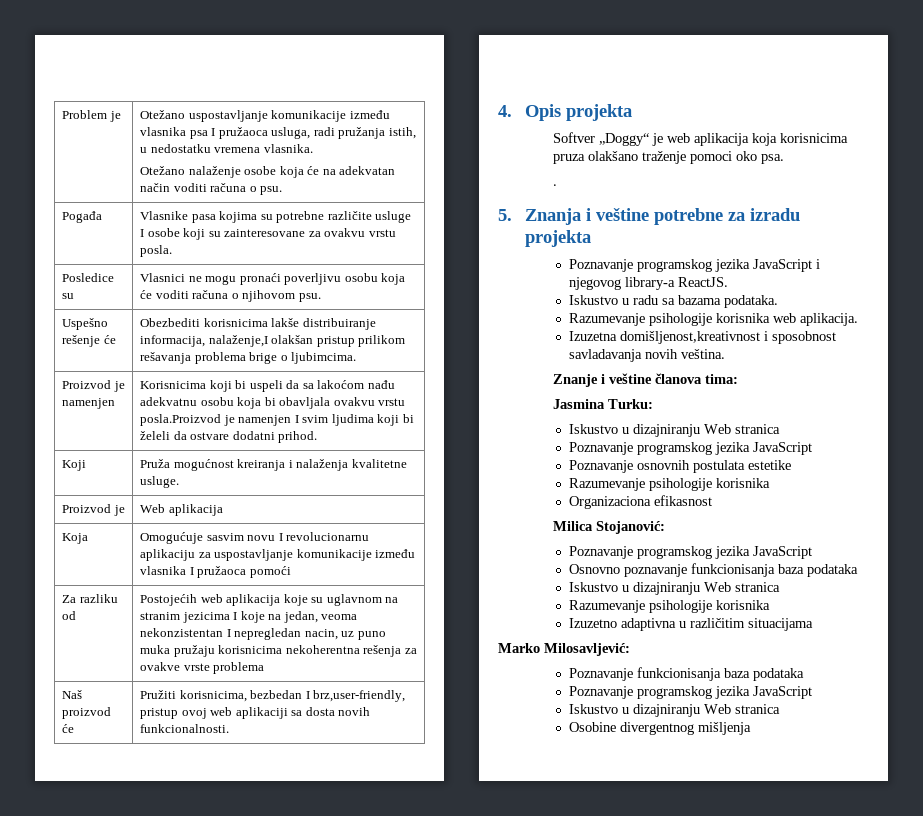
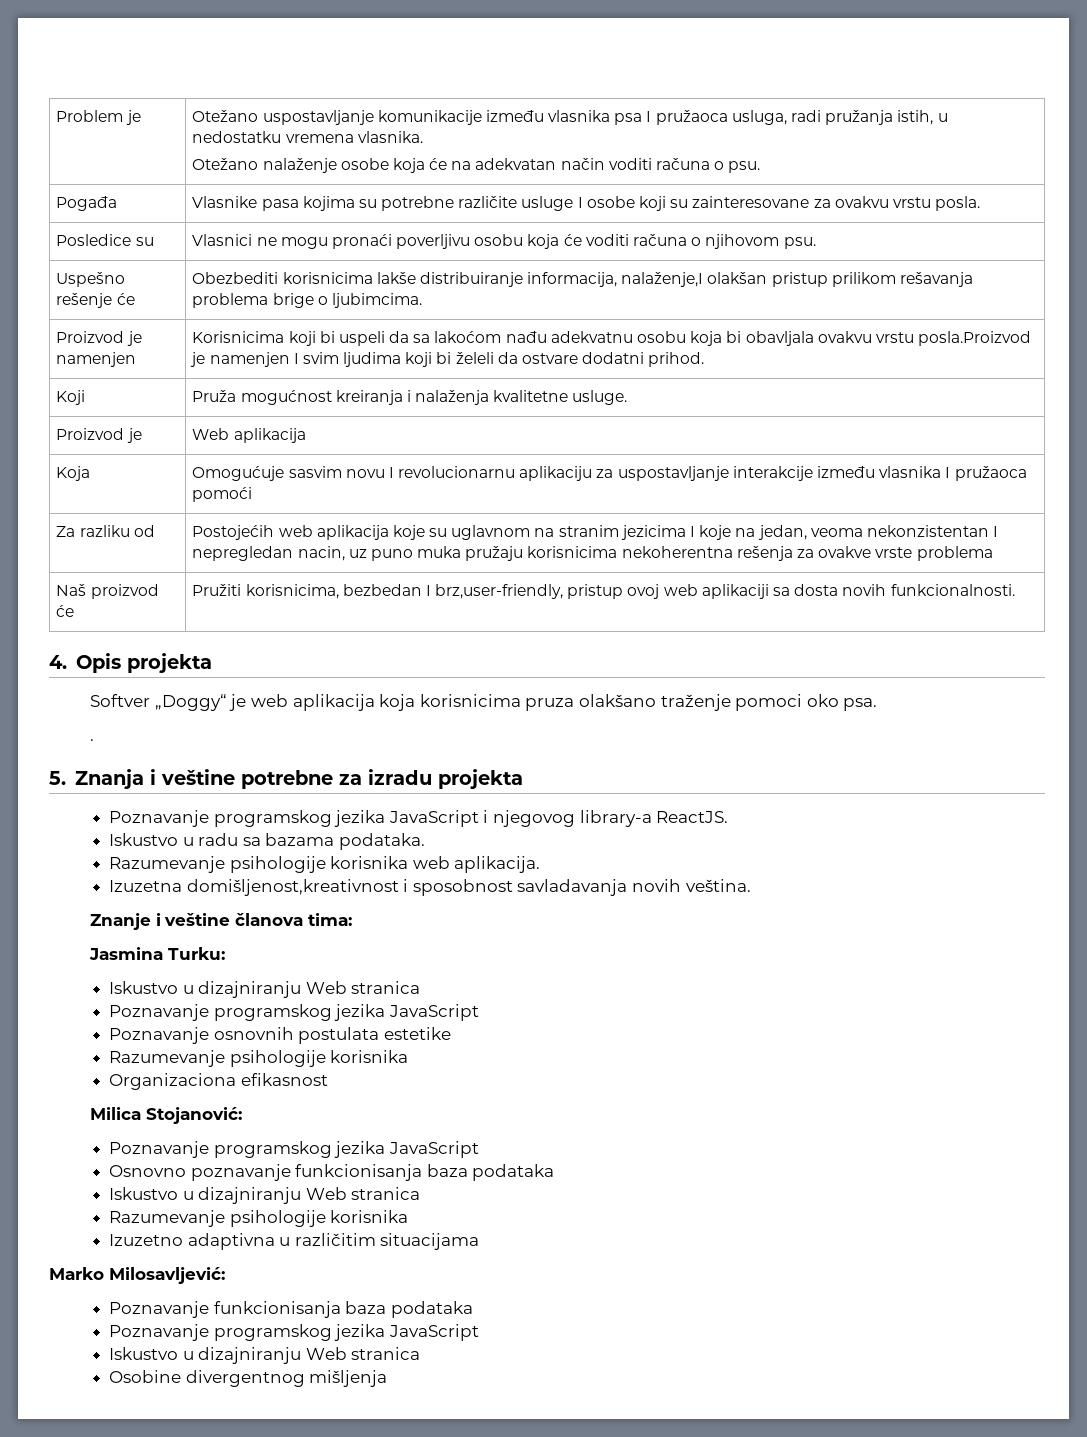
[296,549,372,561] komunikacije -> [732,466,813,481] interakcije

